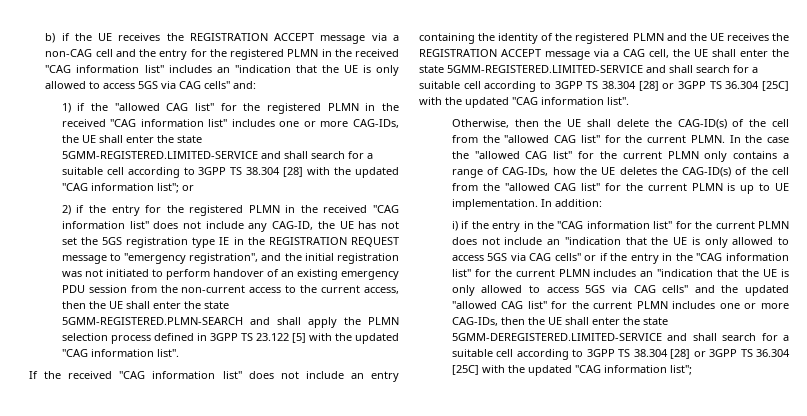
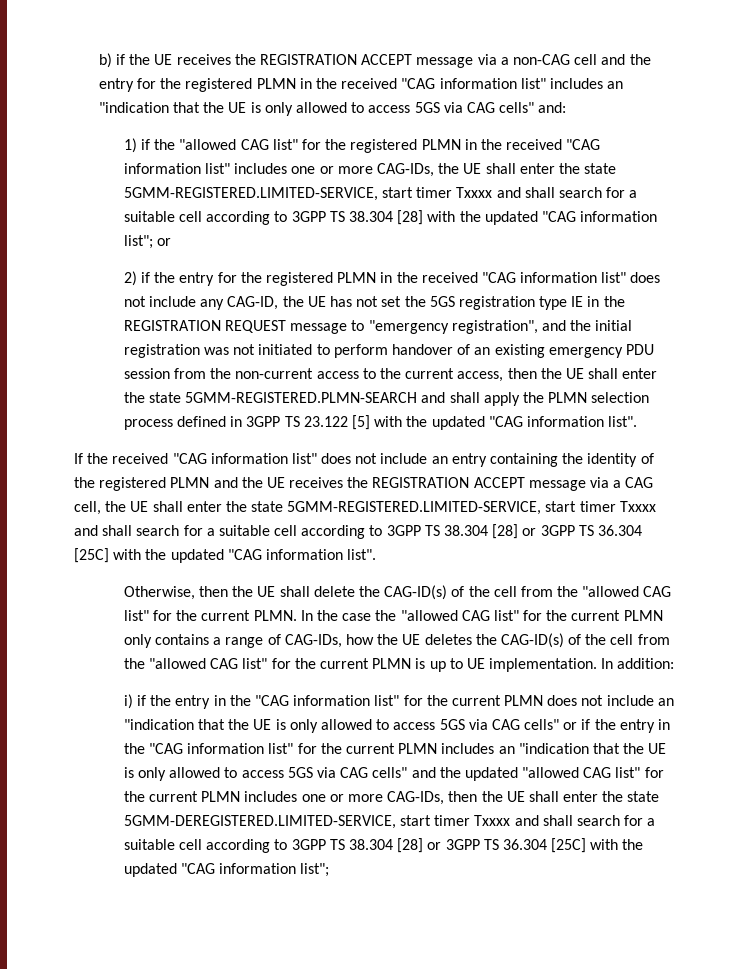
[61,151,258,159] 5GMM-REGISTERED.LIMITED-SERVICE -> [123,187,493,201] 5GMM-REGISTERED.LIMITED-SERVICE, start timer Txxxx
[447,65,643,73] 5GMM-REGISTERED.LIMITED-SERVICE -> [287,501,656,515] 5GMM-REGISTERED.LIMITED-SERVICE, start timer Txxxx
[451,333,662,341] 5GMM-DEREGISTERED.LIMITED-SERVICE -> [123,815,511,829] 5GMM-DEREGISTERED.LIMITED-SERVICE, start timer Txxxx

